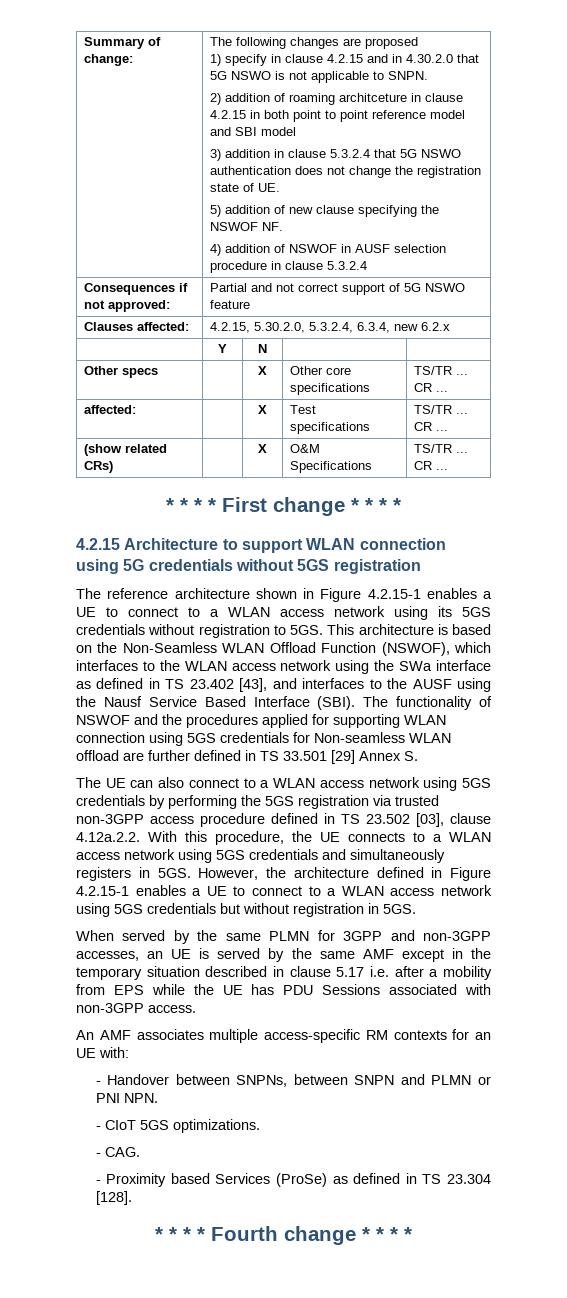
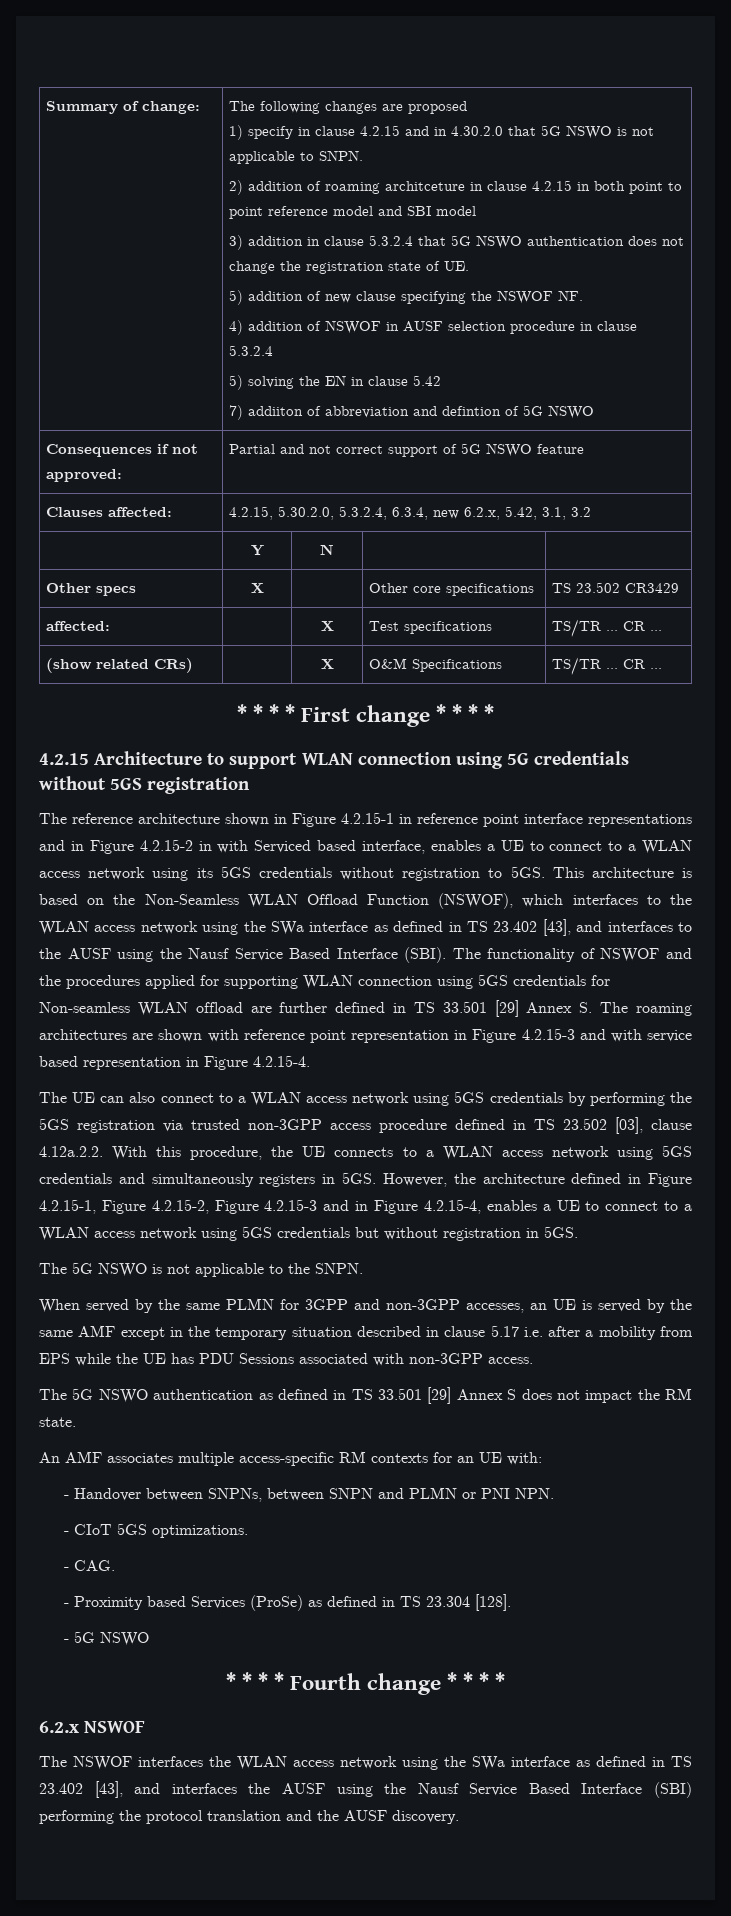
(367, 265) none -> [229,375,442,390] [229,405,595,420] // 5) solving the EN in clause 5.42 // 7) addiiton of abbreviation and defintion of 5G NSWO
[420,322,450,331] 6.2.x -> [464,506,592,520] 6.2.x, 5.42, 3.1, 3.2
[258,366,267,375] | X -> [250,583,264,593] X |
[413,366,468,375] [413,383,448,392] TS/TR ... CR ... -> [552,582,680,593] TS 23.502 CR3429
(421, 594) none -> [399,813,692,827] [39,839,425,854] in reference point interface representations and in Figure 4.2.15-2 in with Serviced based interface,
(418, 756) none -> [600,1002,692,1016] [39,1028,692,1043] [39,1055,310,1070] The roaming architectures are shown with reference point representation in Figure 4.2.15-3 and with service based representation in Figure 4.2.15-4.
[76,886,129,896] 4.2.15-1 -> [39,1199,481,1214] 4.2.15-1, Figure 4.2.15-2, Figure 4.2.15-3 and in Figure 4.2.15-4,
(416, 909) none -> [39,1262,363,1277] // The 5G NSWO is not applicable to the SNPN.
(196, 1009) none -> [39,1387,692,1404] [39,1417,76,1427] // The 5G NSWO authentication as defined in TS 33.501 [29] Annex S does not impact the RM state.
(132, 1198) none -> [63,1631,149,1646] // - 5G NSWO
(412, 1234) none -> [39,1721,146,1733] [39,1756,692,1770] [39,1781,692,1798] [39,1810,459,1824] // 6.2.x NSWOF // The NSWOF interfaces the WLAN access network using the SWa interface as defined in TS 23.402 [43], and interfaces the AUSF using the Nausf Service Based Interface (SBI) performing the protocol translation and the AUSF discovery.

